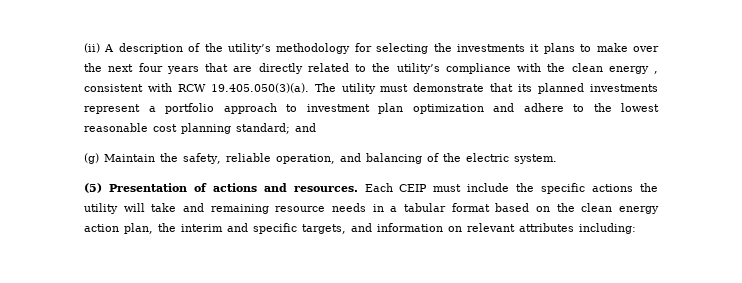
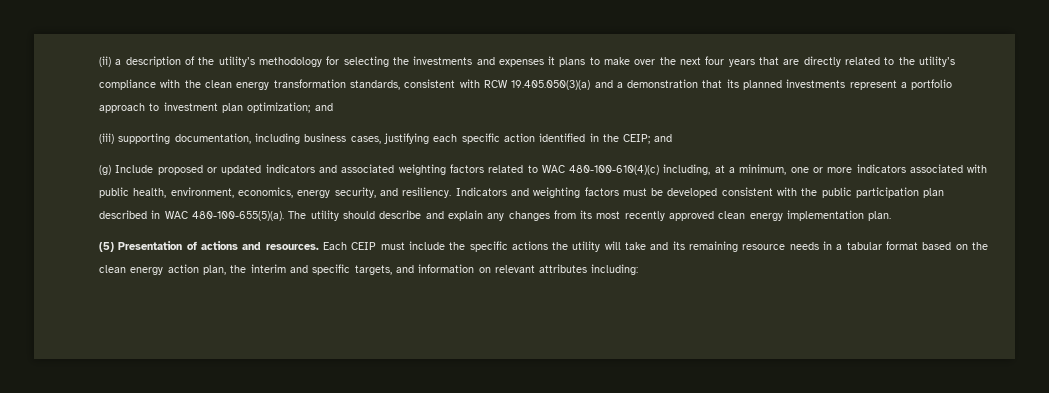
[104,44,115,52] A -> [115,59,122,65] a
(525, 48) none -> [476,57,544,67] and expenses
[654,71,658,74] , -> [273,79,400,90] transformation standards,
[210,83,485,94] 19.405.050(3)(a). The utility must demonstrate -> [511,79,699,90] 19.405.050(3)(a) and a demonstration
[412,103,659,114] [84,123,316,134] [84,153,557,164] optimization and adhere to the lowest reasonable cost planning standard; and // (g) Maintain the safety, reliable operation, and balancing of the electric system. -> [247,102,333,113] [99,133,673,144] [99,164,988,175] [99,187,945,198] [99,210,892,221] optimization; and // (iii) supporting documentation, including business cases, justifying each specific action identified in the CEIP; and // (g) Include proposed or updated indicators and associated weighting factors related to WAC 480-100-610(4)(c) including, at a minimum, one or more indicators associated with public health, environment, economics, energy security, and resiliency. Indicators and weighting factors must be developed consistent with the public participation plan described in WAC 480-100-655(5)(a). The utility should describe and explain any changes from its most recently approved clean energy implementation plan.
(204, 207) none -> [672,241,685,250] its

